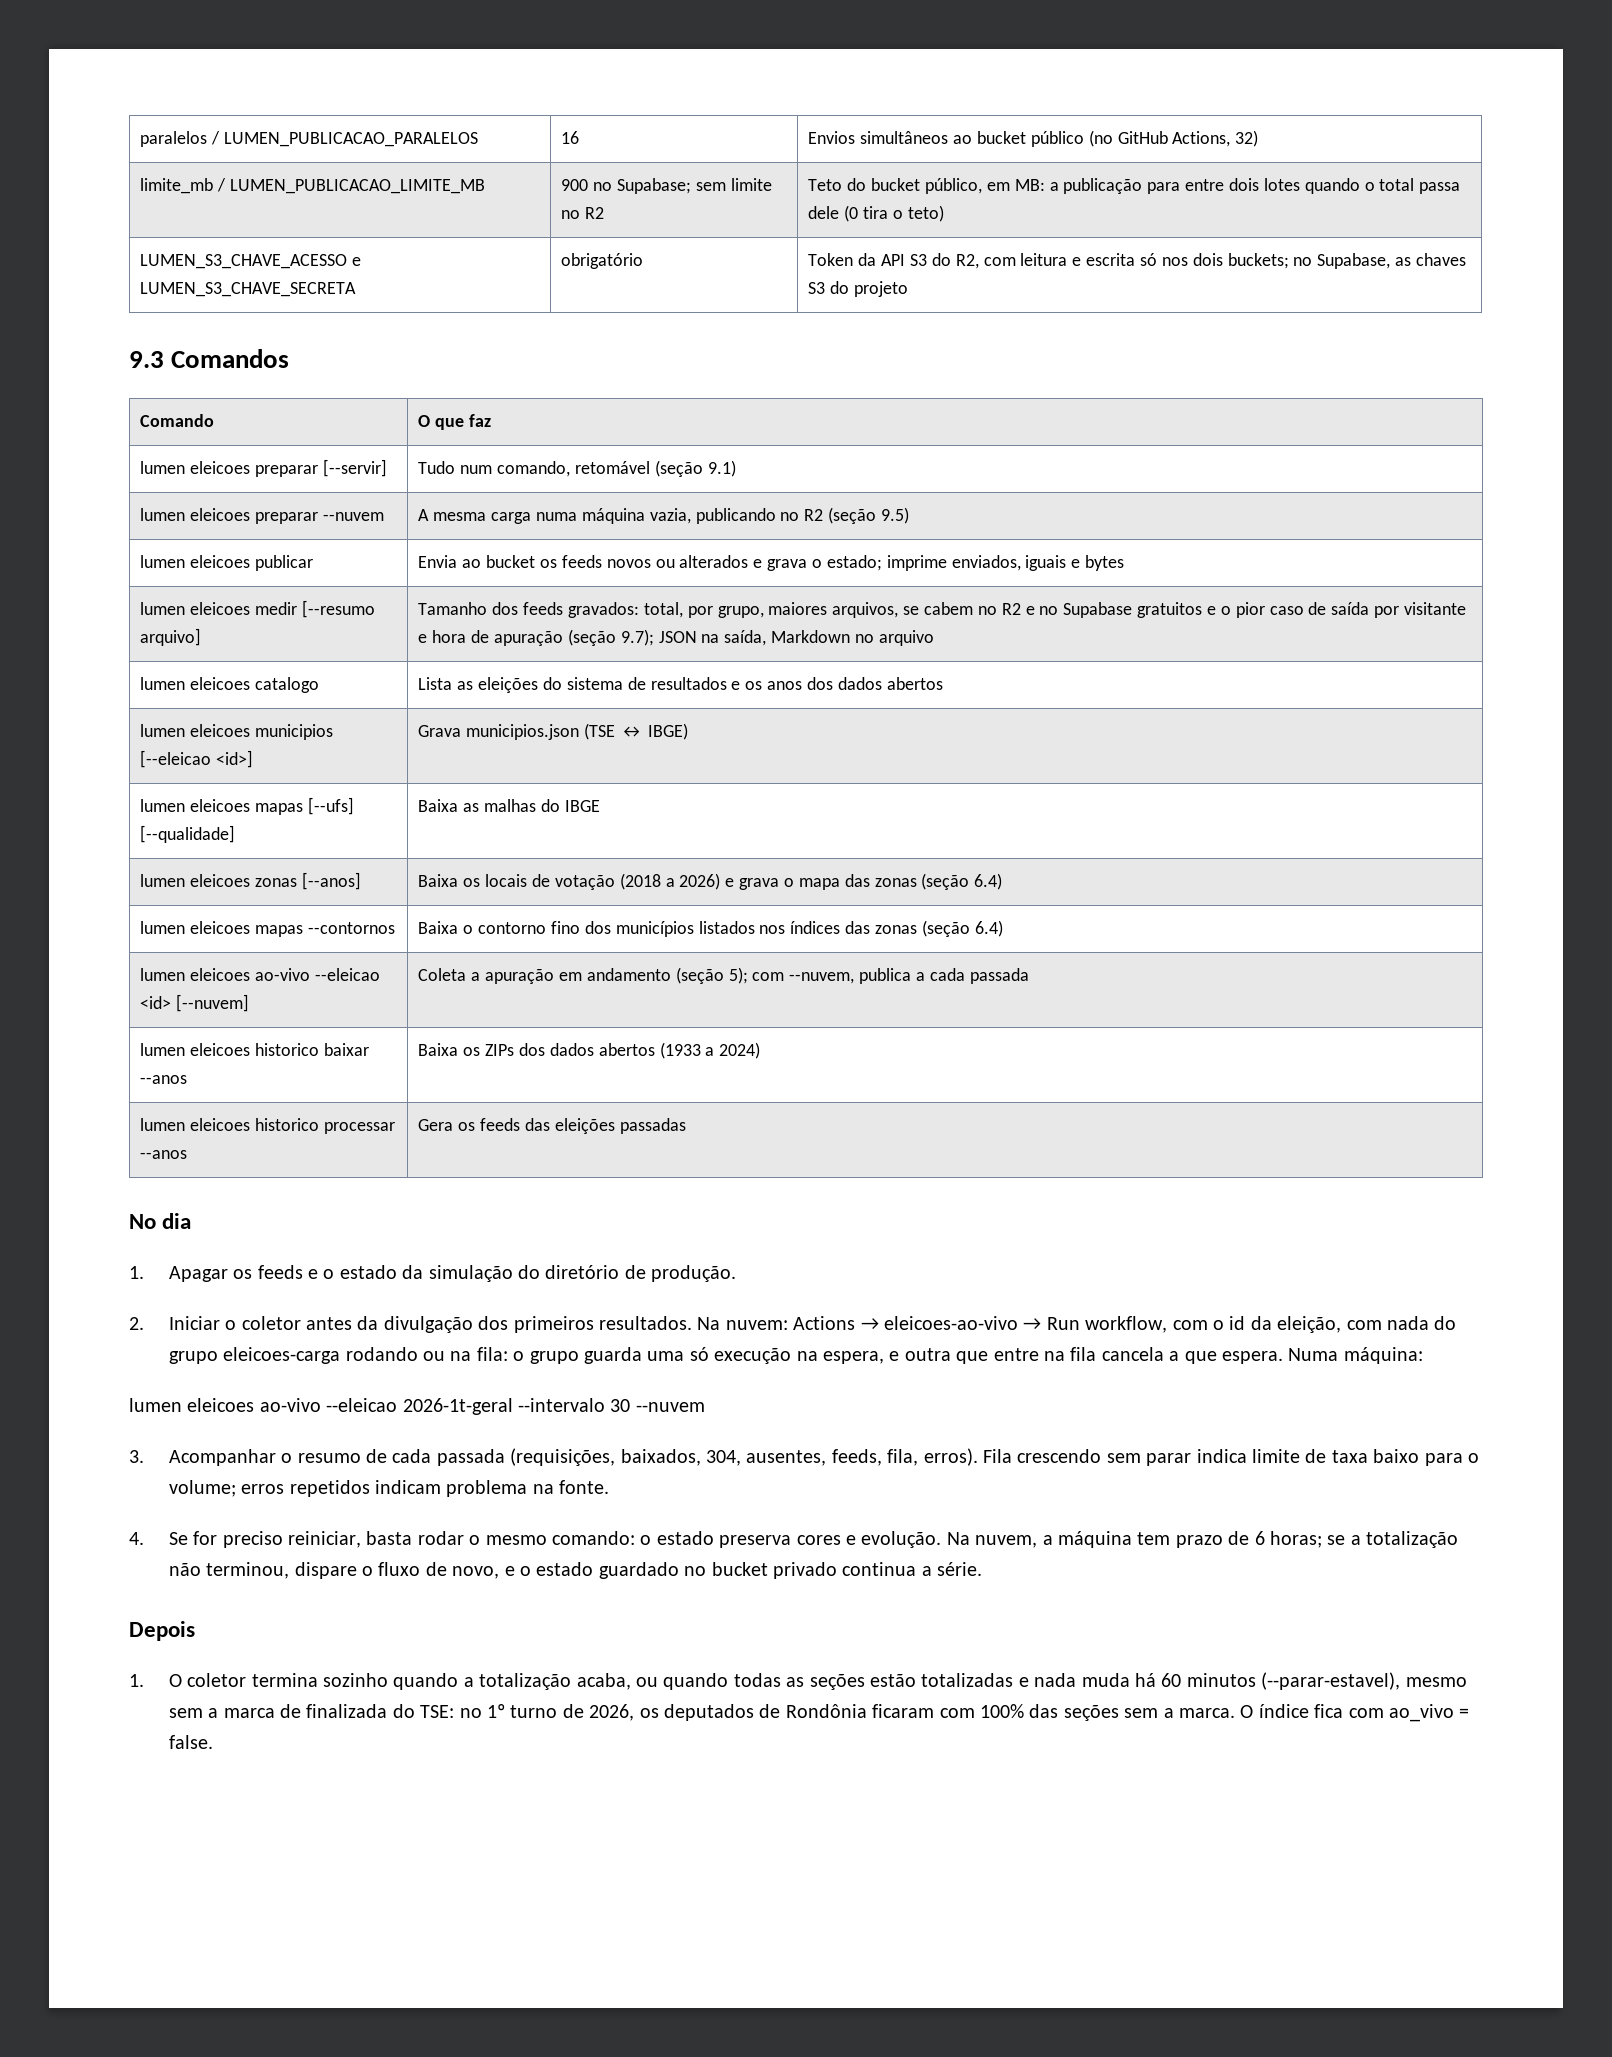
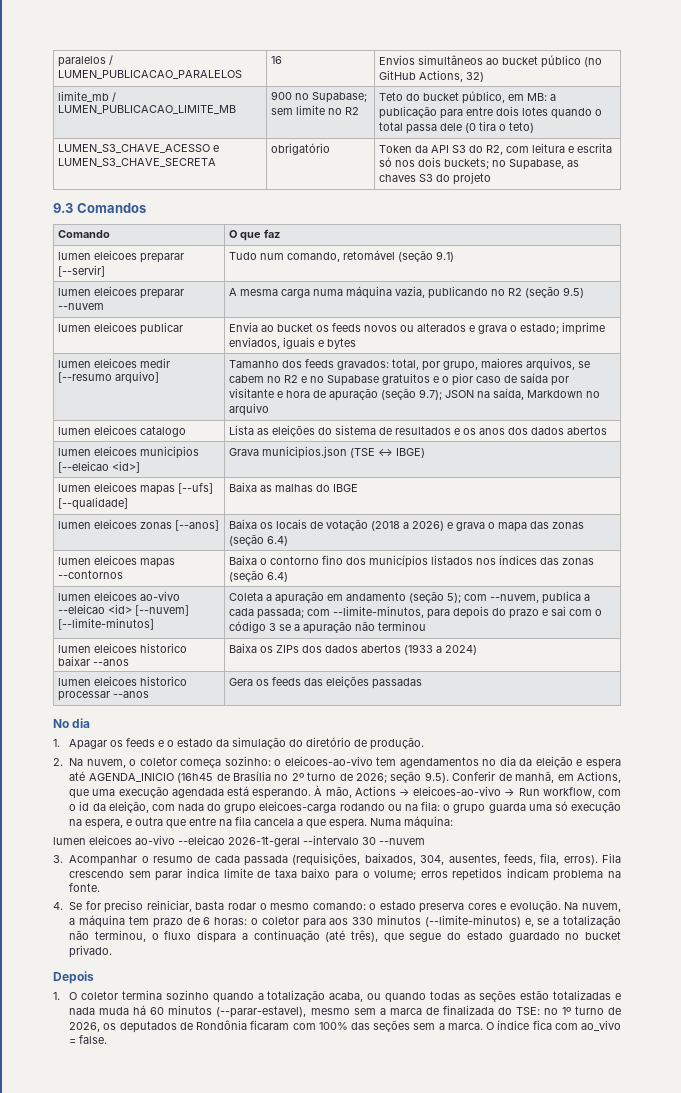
(250, 1003) none -> [58,618,155,630] [--limite-minutos]
[969,968,1029,984] passada -> [257,606,603,619] [229,621,427,634] passada; com --limite-minutos, para depois do prazo e sai com o código 3 se a apuração não terminou
[168,1316,788,1333] Iniciar o coletor antes da divulgação dos primeiros resultados. Na nuvem: -> [69,756,622,769] [69,771,622,783] [69,785,352,799] Na nuvem, o coletor começa sozinho: o eleicoes-ao-vivo tem agendamentos no dia da eleição e espera até AGENDA_INICIO (16h45 de Brasília no 2º turno de 2026; seção 9.5). Conferir de manhã, em Actions, que uma execução agendada está esperando. À mão,
[1270,1531,1323,1548] horas; -> [214,915,534,928] horas: o coletor para aos 330 minutos (--limite-minutos) e,
[294,1562,357,1579] dispare -> (146, 936) none
[425,1562,983,1579] de novo, e o estado guardado no bucket privado continua a série. -> [197,930,622,943] [69,945,113,958] dispara a continuação (até três), que segue do estado guardado no bucket privado.

